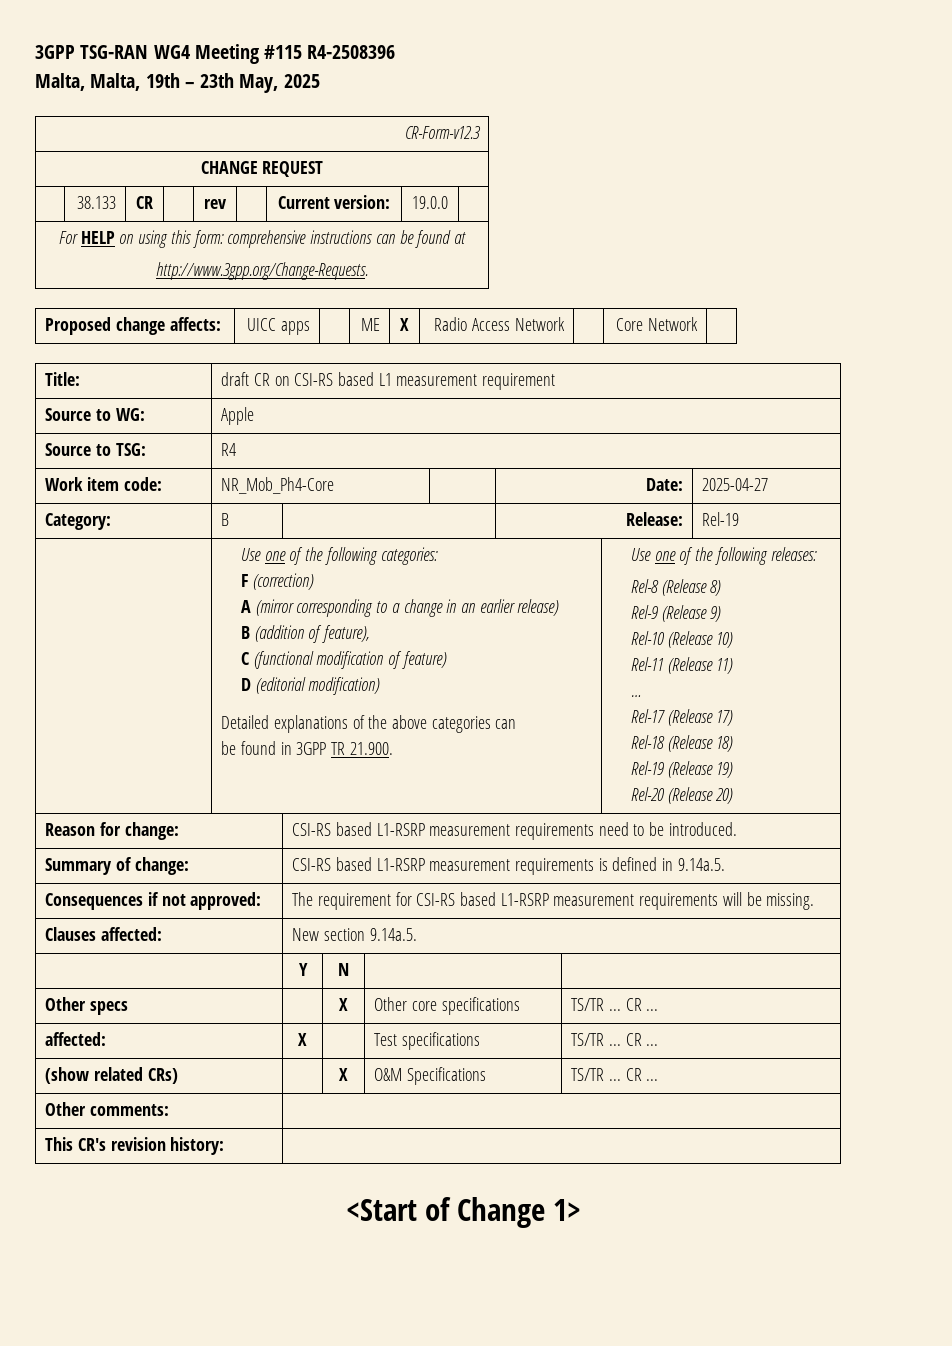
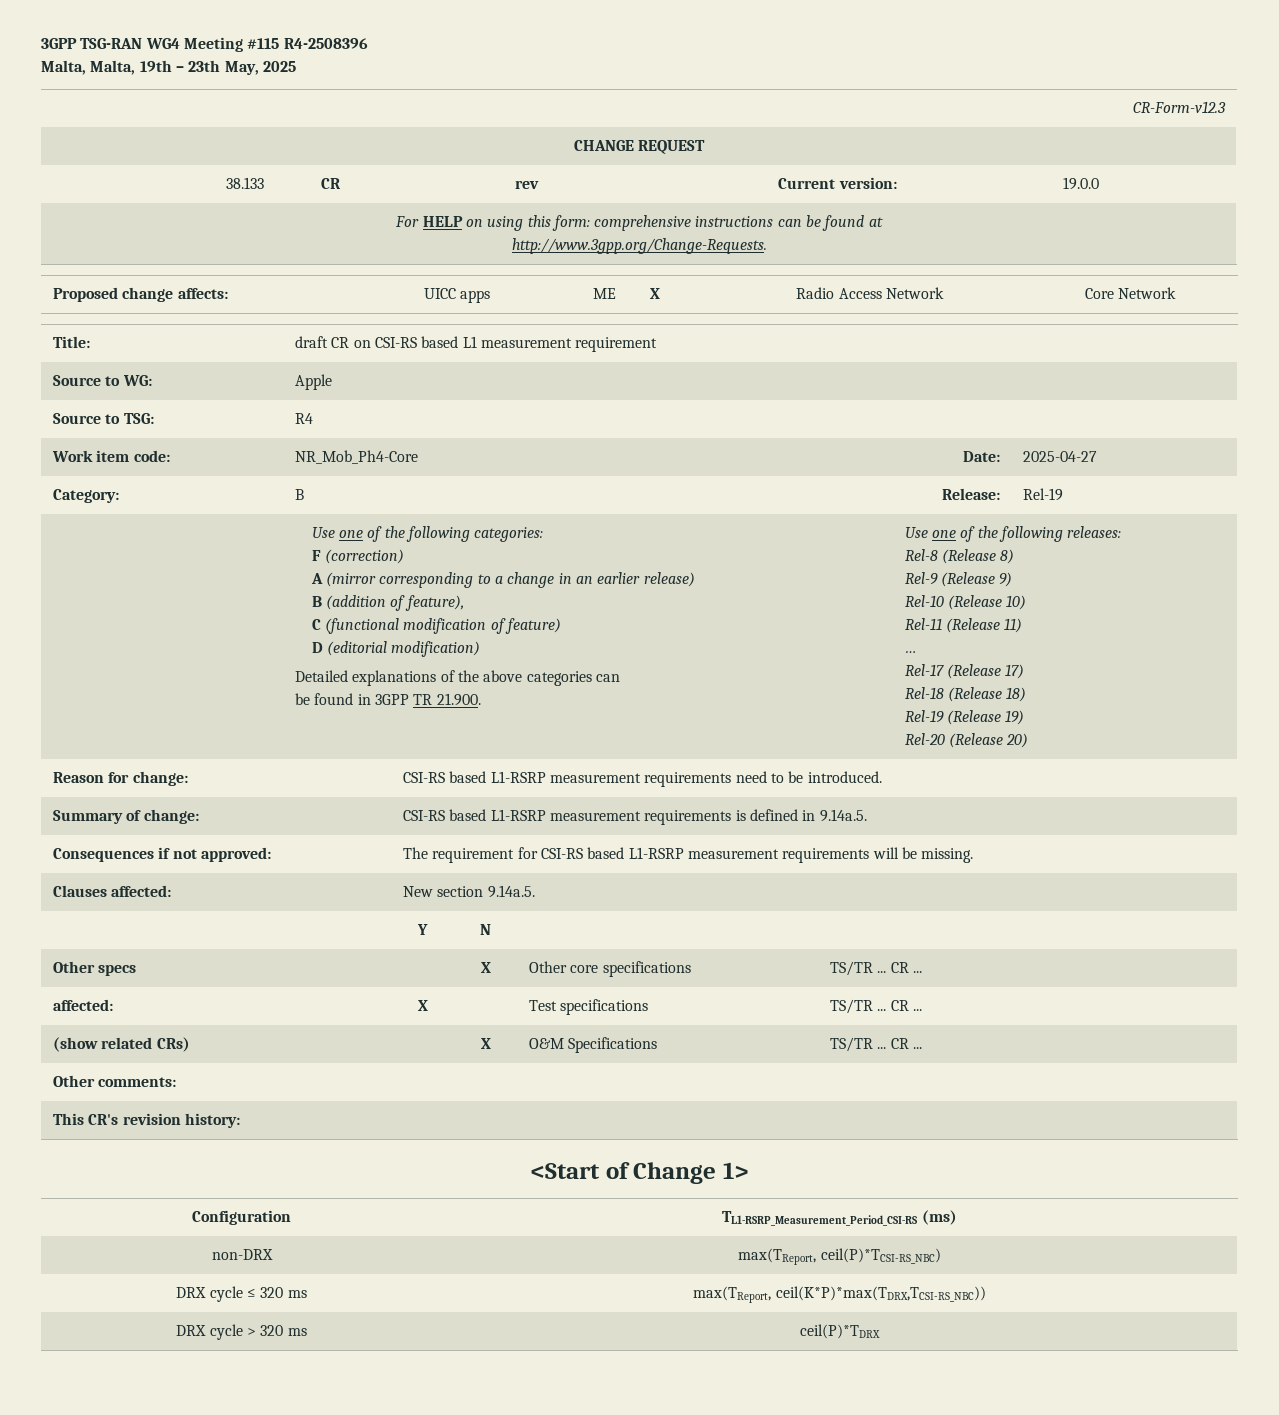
(582, 1210) none -> [192,1210,291,1225] [722,1210,957,1226] [211,1249,273,1260] [738,1248,941,1265] [176,1286,307,1302] [693,1286,986,1303] [176,1324,307,1340] [799,1324,880,1339] // Configuration | TL1-RSRP_Measurement_Period_CSI-RS (ms) // non-DRX | max(TReport, ceil(P)*TCSI-RS_NBC) // DRX cycle ≤ 320 ms | max(TReport, ceil(K*P)*max(TDRX,TCSI-RS_NBC)) // DRX cycle > 320 ms | ceil(P)*TDRX

